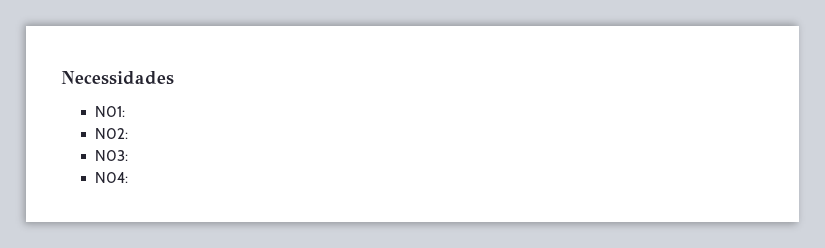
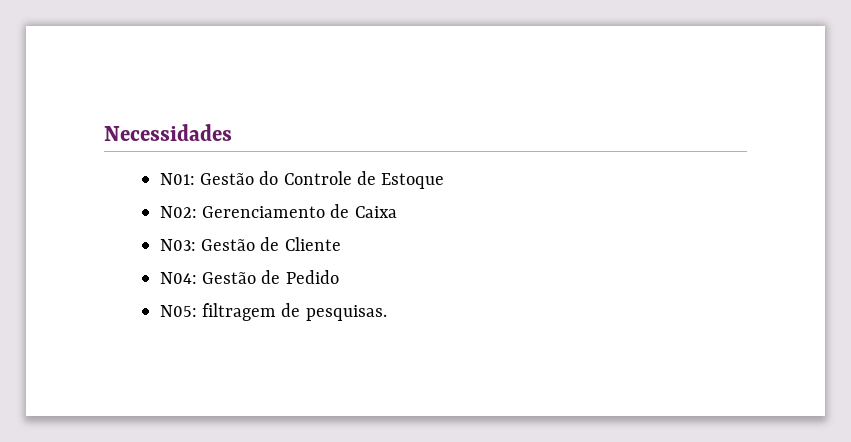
[94,128,128,139] [94,150,128,161] [94,172,128,183] // N02: // N03: // N04: -> [200,171,445,189] [159,204,397,218] [159,237,341,251] [159,270,339,284] [159,303,387,321] Gestão do Controle de Estoque // N02: Gerenciamento de Caixa // N03: Gestão de Cliente // N04: Gestão de Pedido // N05: filtragem de pesquisas.

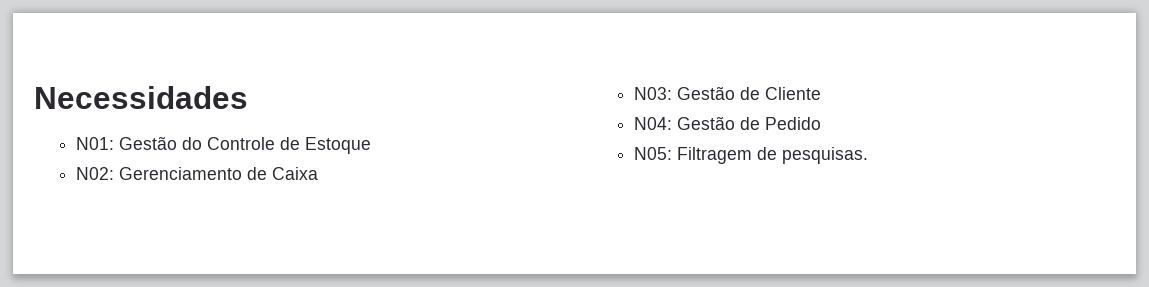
[202,303,277,321] filtragem -> [676,147,752,164] Filtragem

